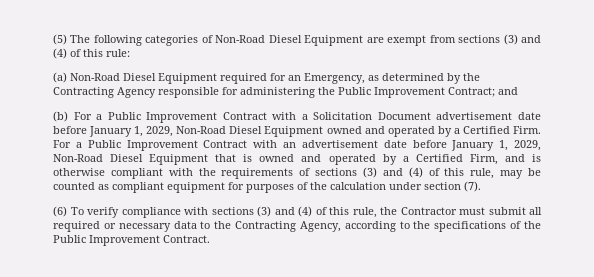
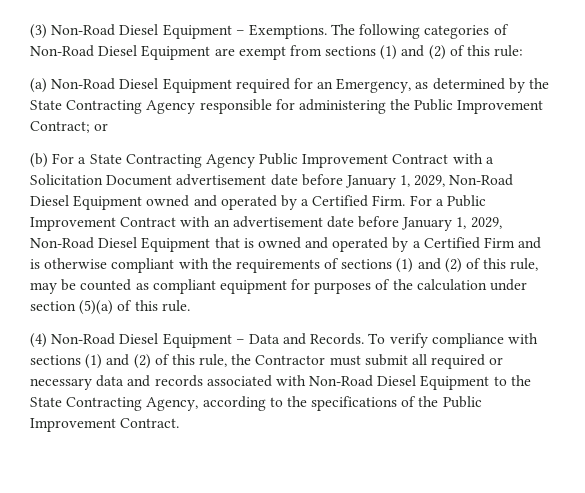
[53,34,67,45] (5) -> [30,24,327,39] (3) Non-Road Diesel Equipment – Exemptions.
[503,34,541,45] [53,48,67,59] (3) and (4) -> [380,45,446,60] (1) and (2)
(480, 77) none -> [30,100,62,110] State
[498,87,518,95] and -> [94,123,109,131] or
(103, 117) none -> [89,154,255,168] State Contracting Agency
[469,154,498,165] Firm, -> [484,237,516,248] Firm
[363,167,423,178] (3) and (4) -> [396,258,462,273] (1) and (2)
[464,181,481,192] [53,206,67,217] (7). // (6) -> [79,300,190,315] [30,333,365,348] (5)(a) of this rule. // (4) Non-Road Diesel Equipment – Data and Records.
[257,206,312,217] (3) and (4) -> [85,354,151,369] (1) and (2)
[200,221,232,229] to the -> [127,375,531,390] [30,397,62,407] and records associated with Non-Road Diesel Equipment to the State

